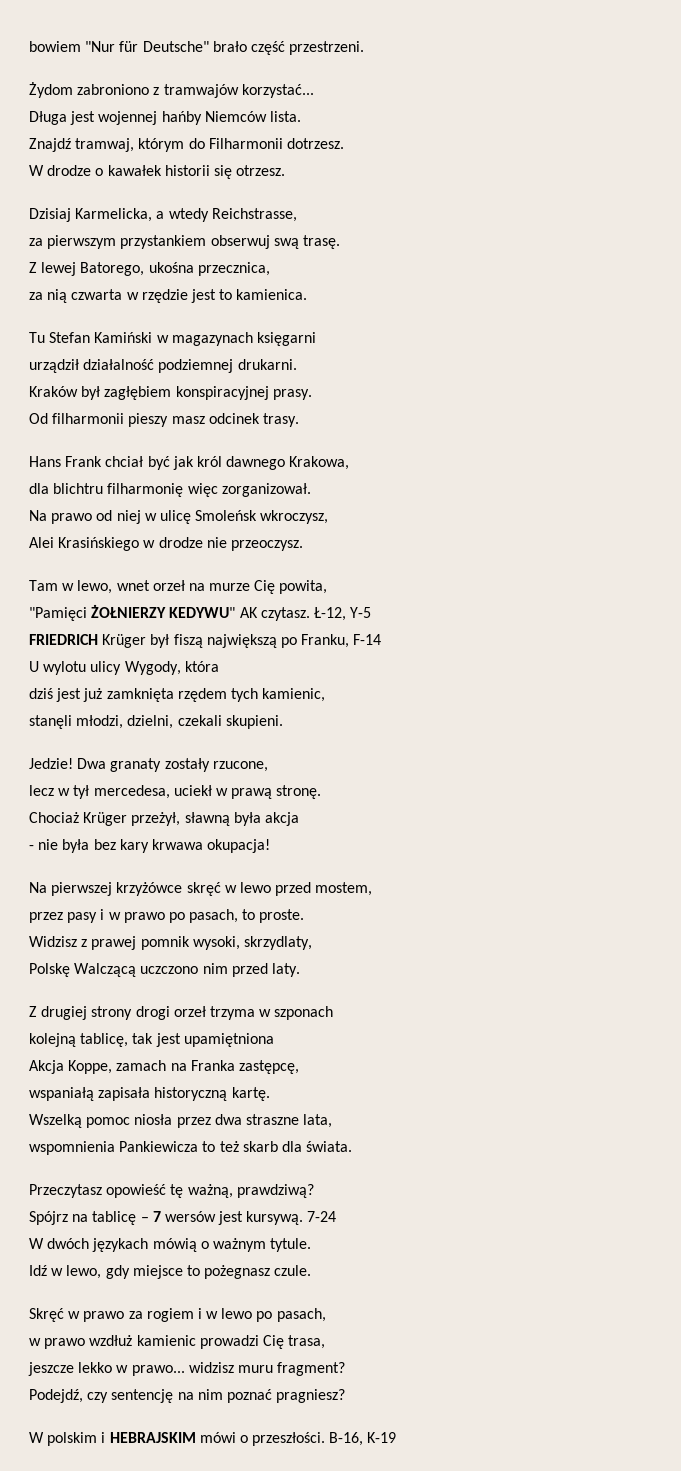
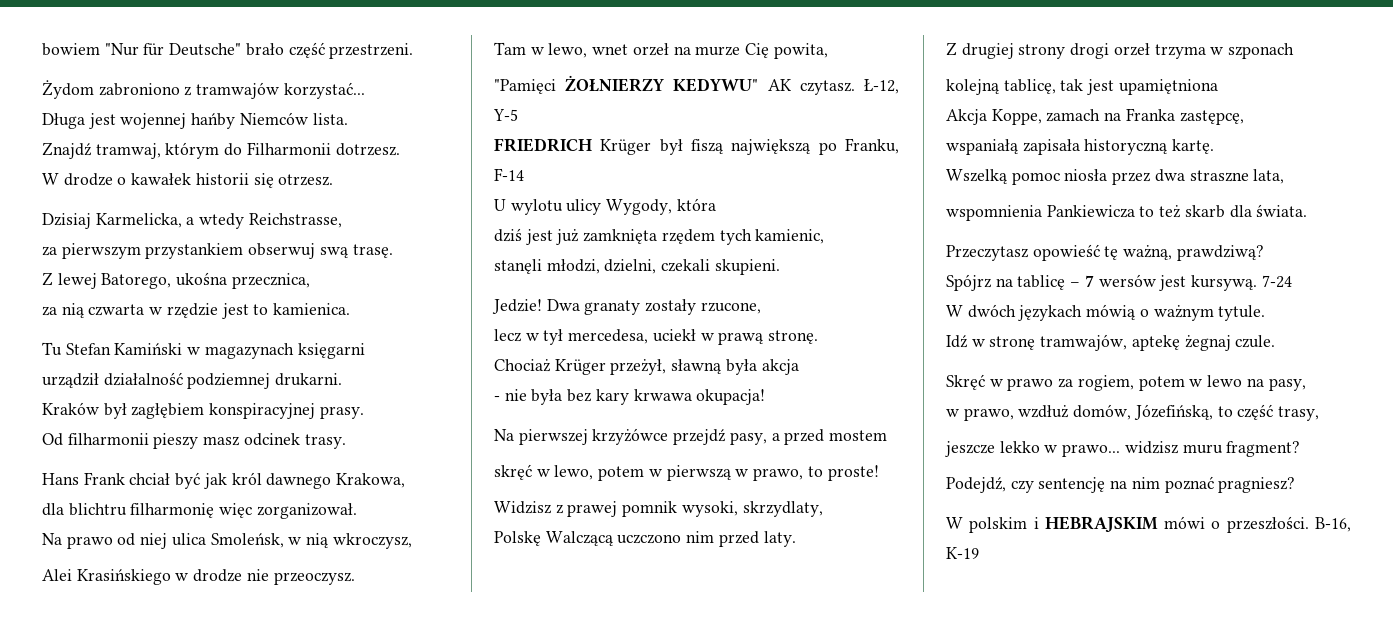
[144,510,258,524] w ulicę Smoleńsk -> [171,533,330,548] ulica Smoleńsk, w nią
[186,882,373,896] [29,909,305,923] skręć w lewo przed mostem, // przez pasy i w prawo po pasach, to proste. -> [673,429,888,445] [494,464,879,481] przejdź pasy, a przed mostem // skręć w lewo, potem w pierwszą w prawo, to proste!
[66,1265,271,1279] lewo, gdy miejsce to pożegnasz -> [989,334,1231,351] stronę tramwajów, aptekę żegnaj
[146,1308,326,1322] [29,1335,326,1349] rogiem i w lewo po pasach, // w prawo wzdłuż kamienic prowadzi Cię trasa, -> [1077,375,1306,391] [946,404,1320,421] rogiem, potem w lewo na pasy, // w prawo, wzdłuż domów, Józefińską, to część trasy,

